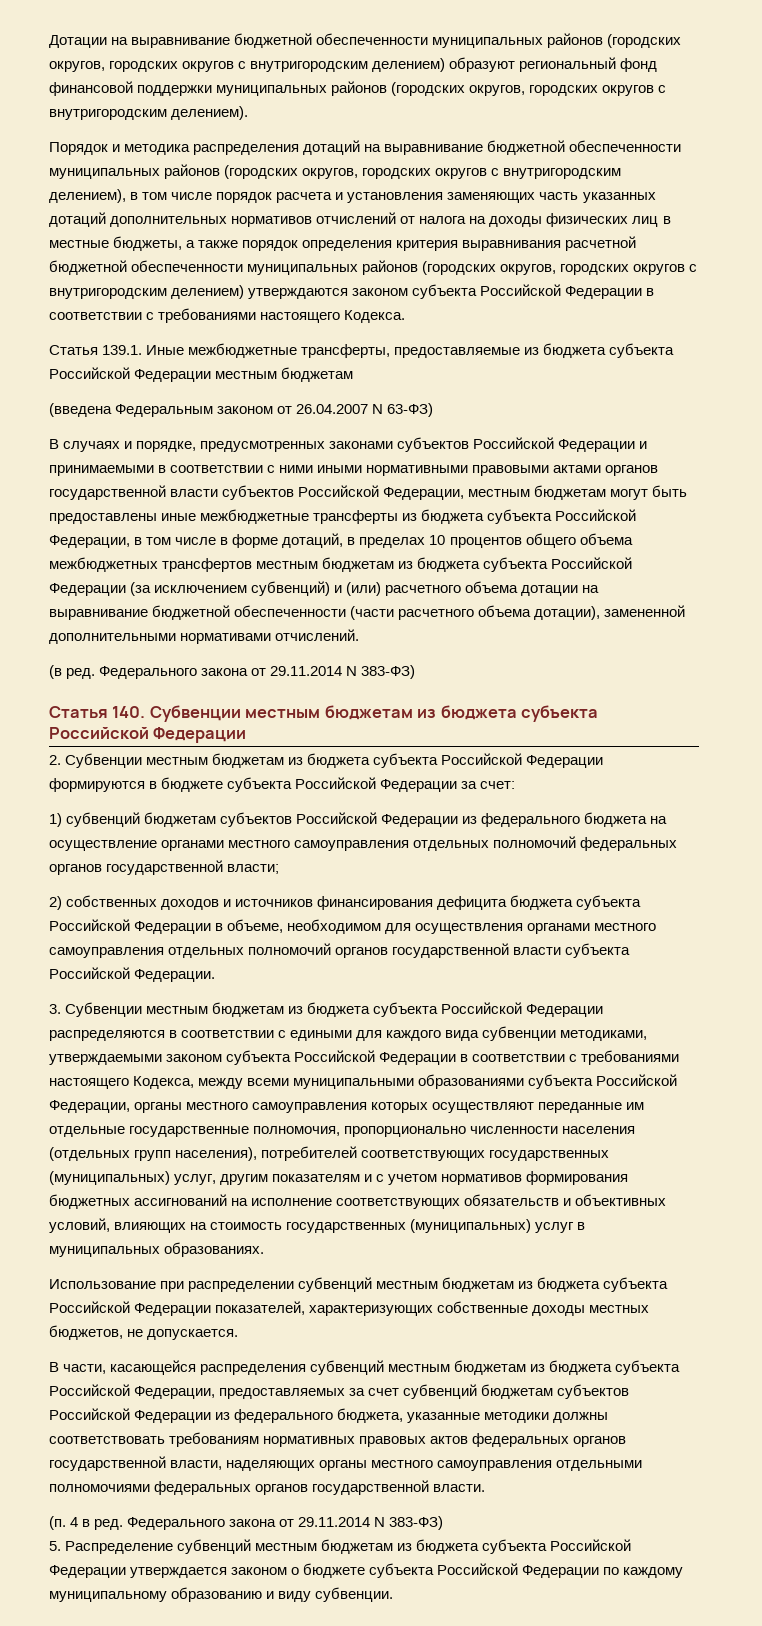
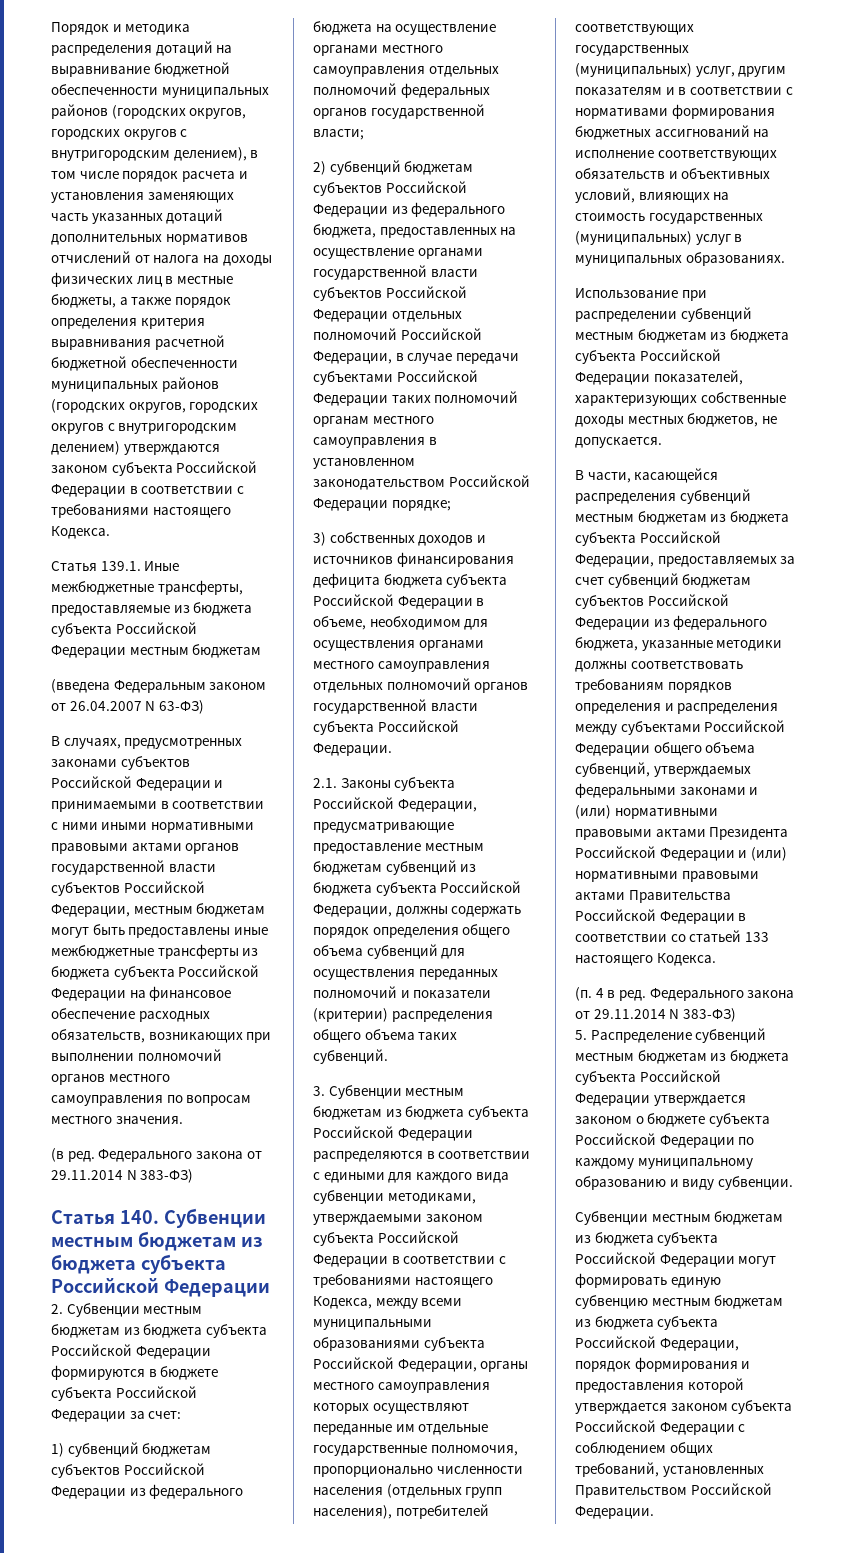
[49,33,682,48] [49,57,658,72] [49,81,667,96] [49,106,249,120] Дотации на выравнивание бюджетной обеспеченности муниципальных районов (городских округов, городских округов с внутригородским делением) образуют региональный фонд финансовой поддержки муниципальных районов (городских округов, городских округов с внутригородским делением). // -> (51, 28) none
[63,441,197,452] случаях и порядке, -> [63,738,121,749] случаях,
[49,533,633,548] [49,557,633,572] [49,581,600,596] [49,605,686,620] [49,629,360,644] Федерации, в том числе в форме дотаций, в пределах 10 процентов общего объема межбюджетных трансфертов местным бюджетам из бюджета субъекта Российской Федерации (за исключением субвенций) и (или) расчетного объема дотации на выравнивание бюджетной обеспеченности (части расчетного объема дотации), замененной дополнительными нормативами отчислений. -> [51,986,232,1001] [51,1008,210,1022] [51,1029,272,1043] [51,1049,222,1061] [51,1074,170,1085] [51,1095,252,1106] [51,1116,183,1124] Федерации на финансовое обеспечение расходных обязательств, возникающих при выполнении полномочий органов местного самоуправления по вопросам местного значения.
(62, 903) none -> [329,160,474,175] [313,181,467,196] [313,202,506,217] [313,224,517,238] [313,248,483,259] [313,265,478,280] [313,286,467,301] [313,309,462,322] [313,328,482,340] [313,351,519,364] [313,370,478,385] [313,391,519,406] [313,416,434,427] [313,437,437,448] [313,458,415,469] [313,475,530,490] [313,498,451,511] [313,532,326,546] субвенций бюджетам субъектов Российской Федерации из федерального бюджета, предоставленных на осуществление органами государственной власти субъектов Российской Федерации отдельных полномочий Российской Федерации, в случае передачи субъектами Российской Федерации таких полномочий органам местного самоуправления в установленном законодательством Российской Федерации порядке; // 3)
(216, 975) none -> [313,777,456,791] [313,797,477,812] [313,822,454,833] [313,843,484,854] [313,860,477,875] [313,881,522,896] [313,904,522,917] [313,924,511,938] [313,944,466,959] [313,969,498,980] [313,986,492,998] [313,1008,493,1022] [313,1029,458,1043] [313,1049,388,1064] // 2.1. Законы субъекта Российской Федерации, предусматривающие предоставление местным бюджетам субвенций из бюджета субъекта Российской Федерации, должны содержать порядок определения общего объема субвенций для осуществления переданных полномочий и показатели (критерии) распределения общего объема таких субвенций.
[376,1174,523,1185] с учетом нормативов -> [678,87,793,95] [575,108,668,119] в соответствии с нормативами
[263,1433,627,1447] [49,1456,643,1471] [49,1480,486,1495] нормативных правовых актов федеральных органов государственной власти, наделяющих органы местного самоуправления отдельными полномочиями федеральных органов государственной власти. -> [667,682,732,693] [575,703,779,714] [575,720,786,735] [575,742,756,756] [575,762,751,777] [575,783,759,798] [575,805,718,819] [575,827,789,840] [575,846,787,861] [575,871,759,882] [575,890,731,903] [575,909,747,924] [575,930,769,942] [575,953,716,966] порядков определения и распределения между субъектами Российской Федерации общего объема субвенций, утверждаемых федеральными законами и (или) нормативными правовыми актами Президента Российской Федерации и (или) нормативными правовыми актами Правительства Российской Федерации в соответствии со статьей 133 настоящего Кодекса.
(394, 1594) none -> [575,1211,784,1225] [575,1232,719,1246] [575,1252,777,1267] [575,1273,721,1288] [575,1295,784,1309] [575,1316,719,1330] [575,1336,739,1351] [575,1357,751,1372] [575,1378,744,1393] [575,1400,793,1414] [575,1420,746,1435] [575,1442,713,1456] [575,1462,764,1477] [575,1483,772,1498] [575,1506,654,1519] // Субвенции местным бюджетам из бюджета субъекта Российской Федерации могут формировать единую субвенцию местным бюджетам из бюджета субъекта Российской Федерации, порядок формирования и предоставления которой утверждается законом субъекта Российской Федерации с соблюдением общих требований, установленных Правительством Российской Федерации.

